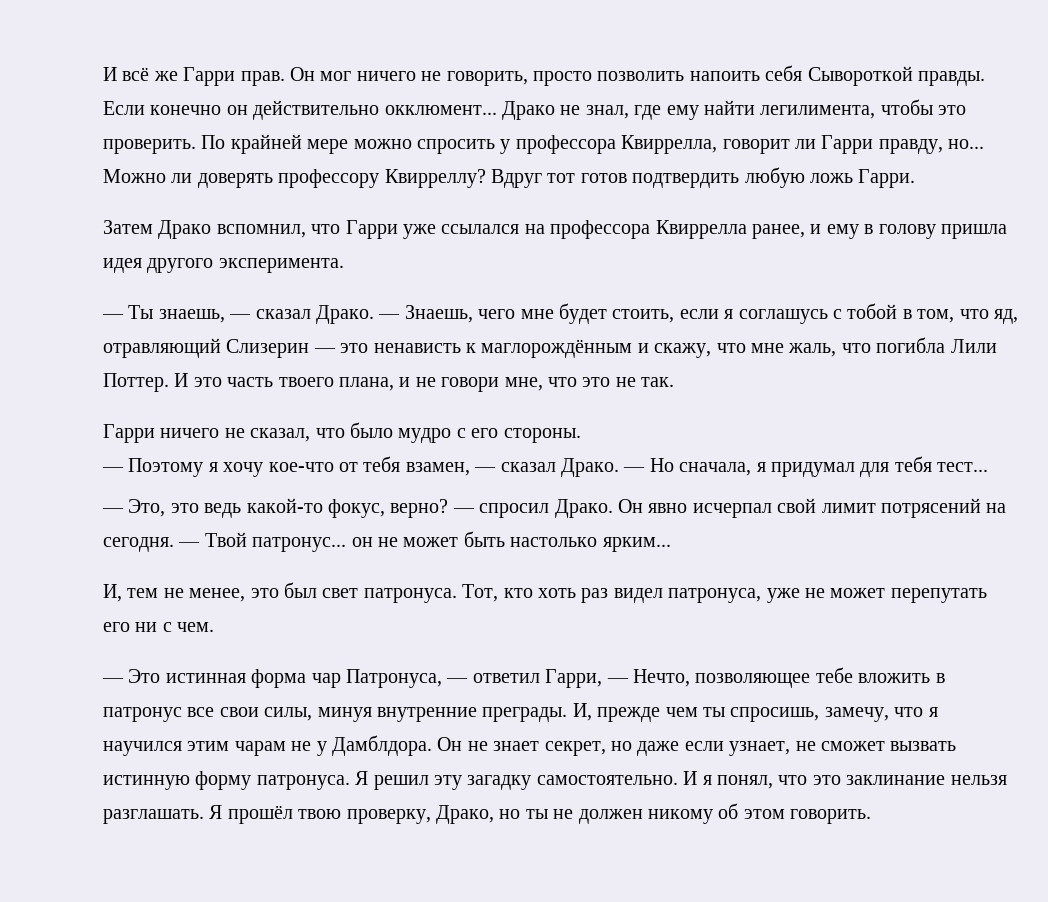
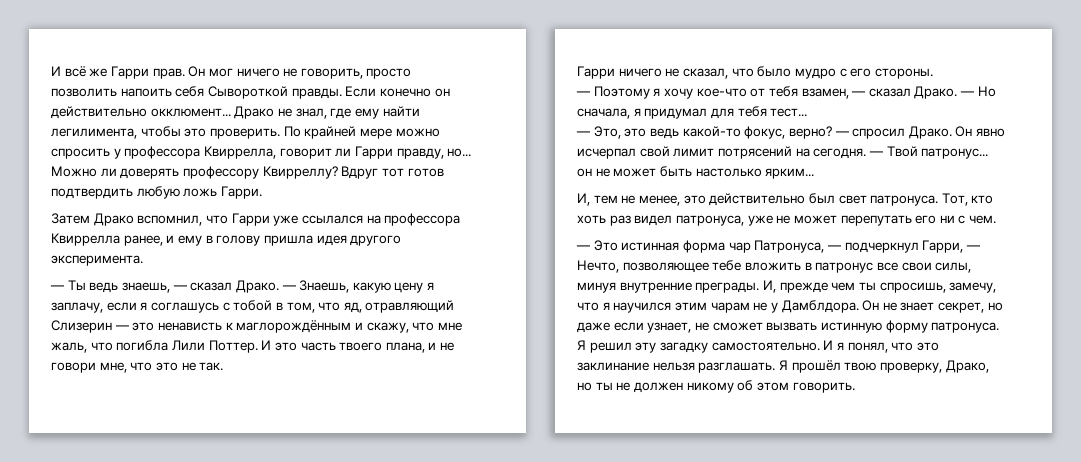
(154, 312) none -> [89,282,119,293] ведь
[478,303,675,324] чего мне будет стоить, -> [352,282,435,293] [51,302,103,313] какую цену я заплачу,
(279, 593) none -> [709,193,806,206] действительно
[472,673,540,683] ответил -> [844,242,919,253] подчеркнул

